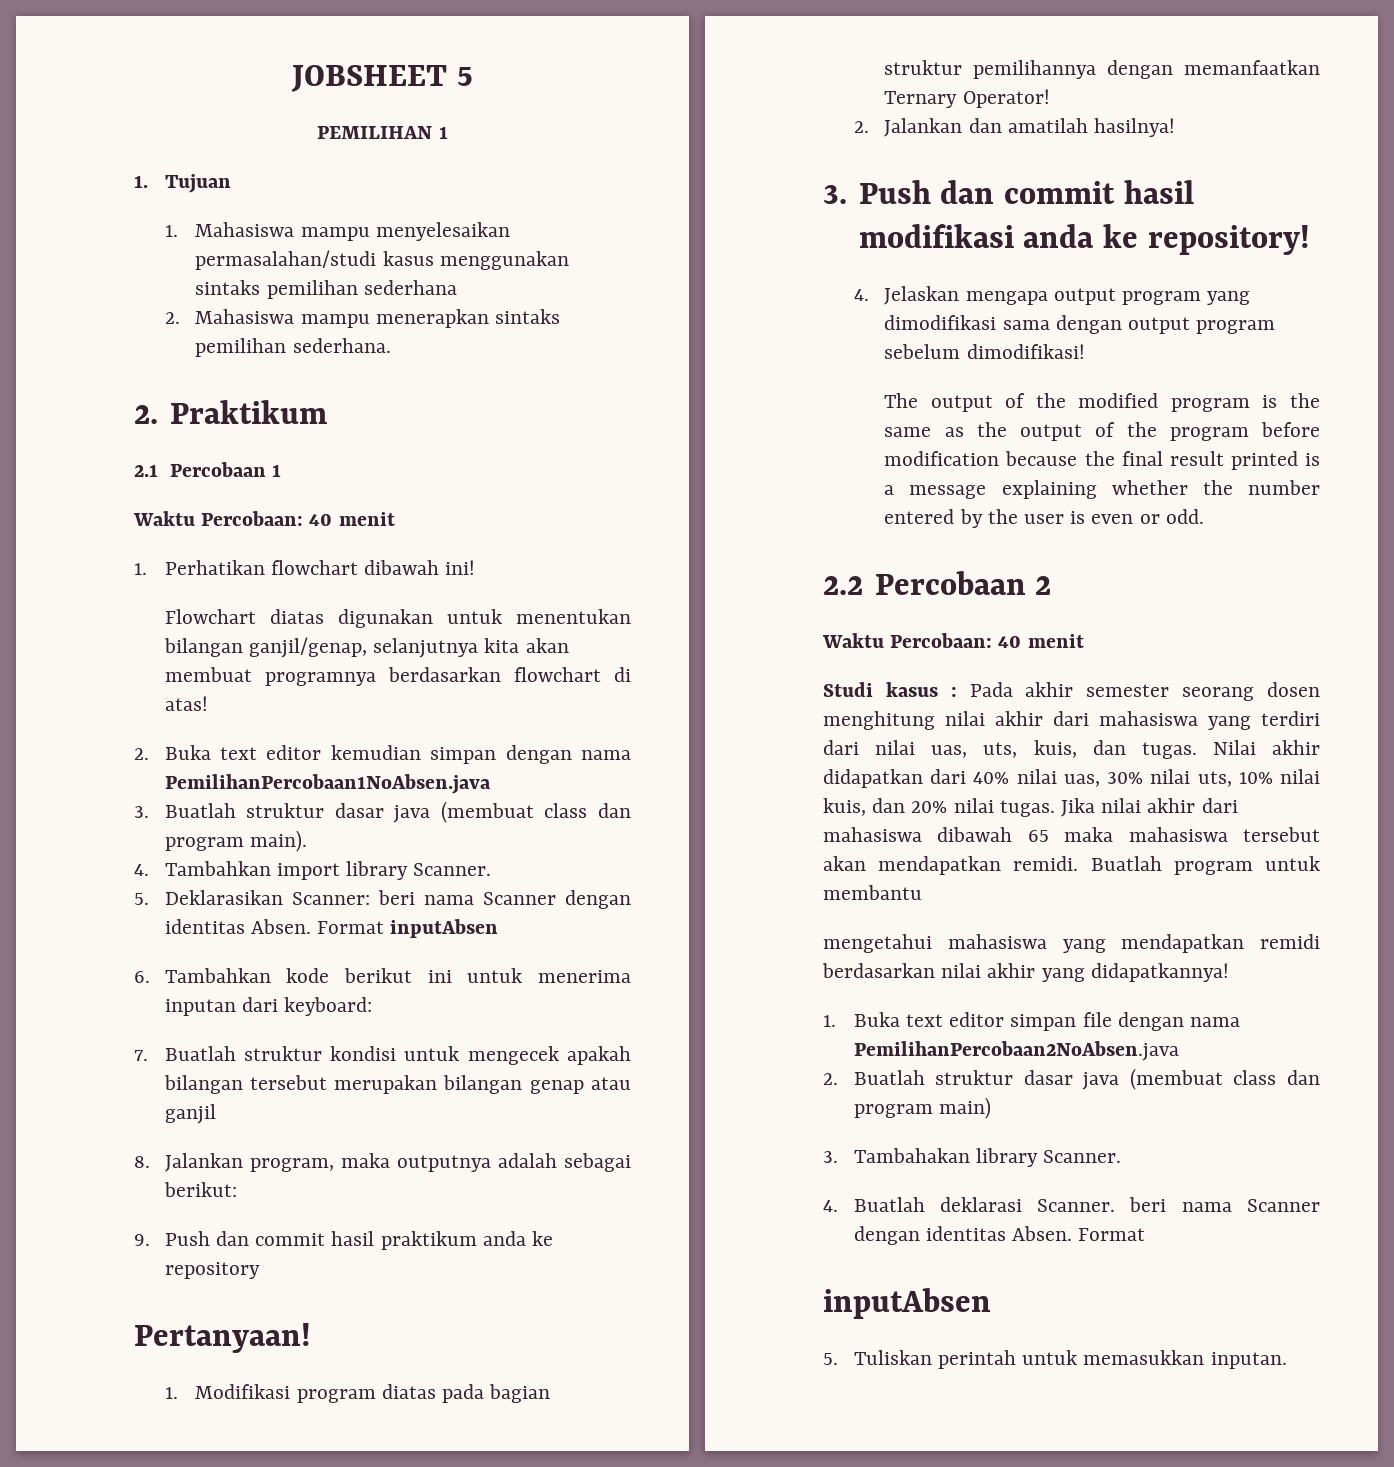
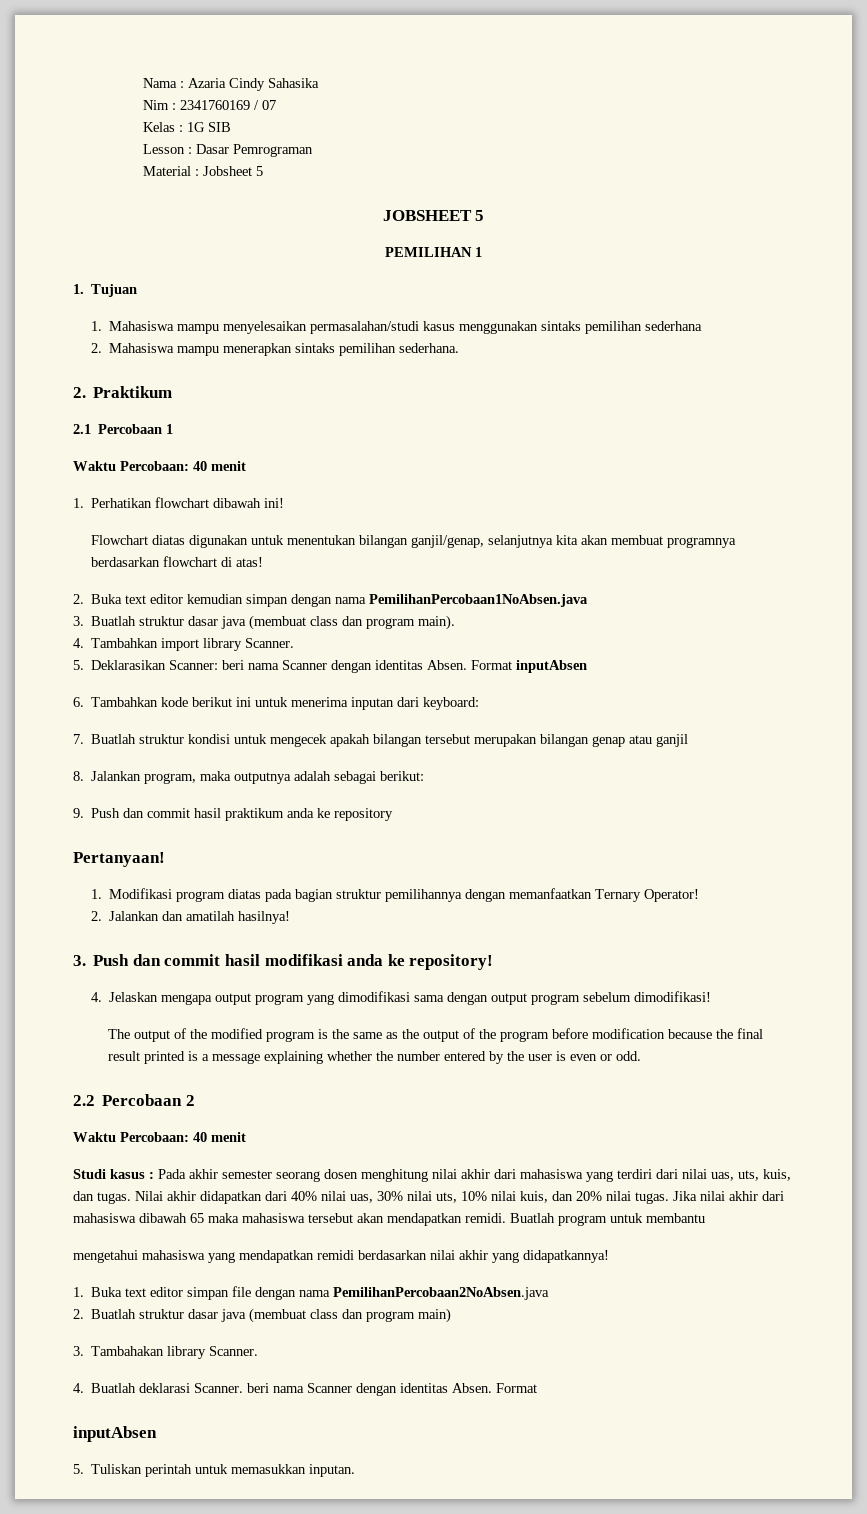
(291, 78) none -> [143,78,320,91] [143,100,277,110] [143,122,232,132] [143,144,314,157] [143,166,264,176] Nama : Azaria Cindy Sahasika // Nim : 2341760169 / 07 // Kelas : 1G SIB // Lesson : Dasar Pemrograman // Material : Jobsheet 5 //

